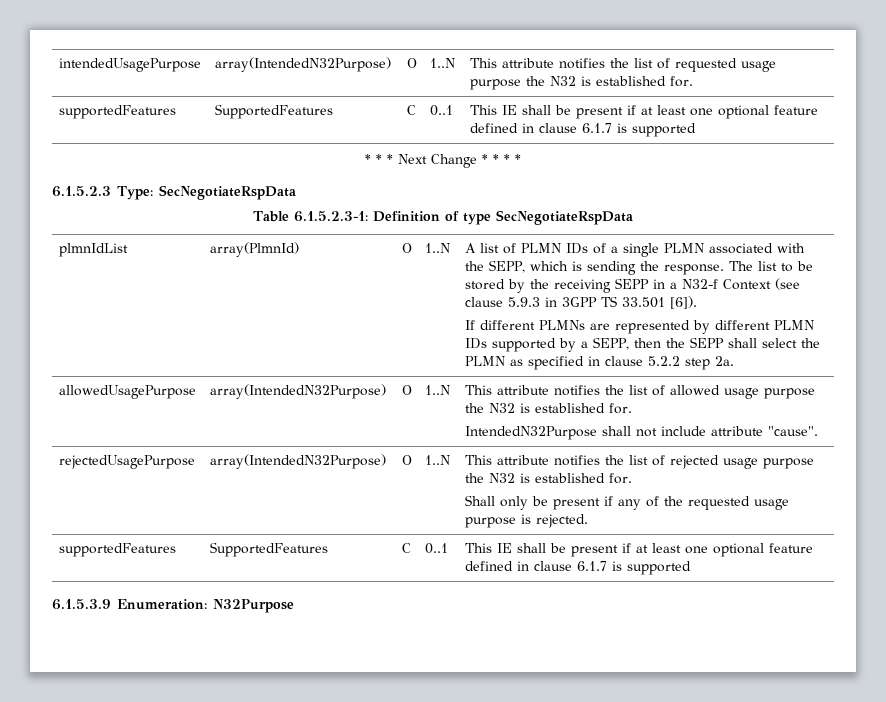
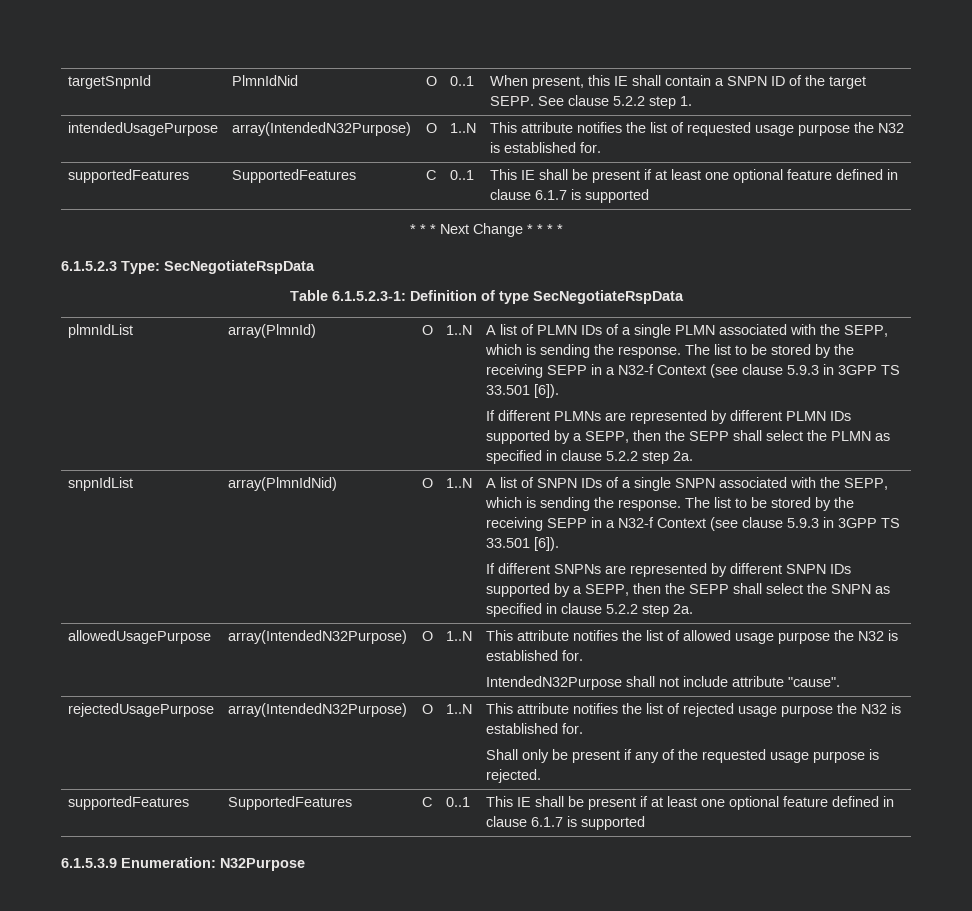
(58, 65) none -> [67,75,151,89] [231,75,298,86] [425,76,437,86] [449,76,474,86] [489,75,866,89] [489,95,692,109] targetSnpnId | PlmnIdNid | O | 0..1 | When present, this IE shall contain a SNPN ID of the target SEPP. See clause 5.2.2 step 1. //
(734, 361) none -> [67,477,133,491] [227,477,337,491] [421,478,433,488] [445,478,472,488] [485,477,888,491] [484,497,854,511] [485,517,900,531] [485,537,559,551] [485,563,851,577] [485,583,890,597] [485,603,693,617] // snpnIdList | array(PlmnIdNid) | O | 1..N | A list of SNPN IDs of a single SNPN associated with the SEPP, which is sending the response. The list to be stored by the receiving SEPP in a N32-f Context (see clause 5.9.3 in 3GPP TS 33.501 [6]). // If different SNPNs are represented by different SNPN IDs supported by a SEPP, then the SEPP shall select the SNPN as specified in clause 5.2.2 step 2a.

